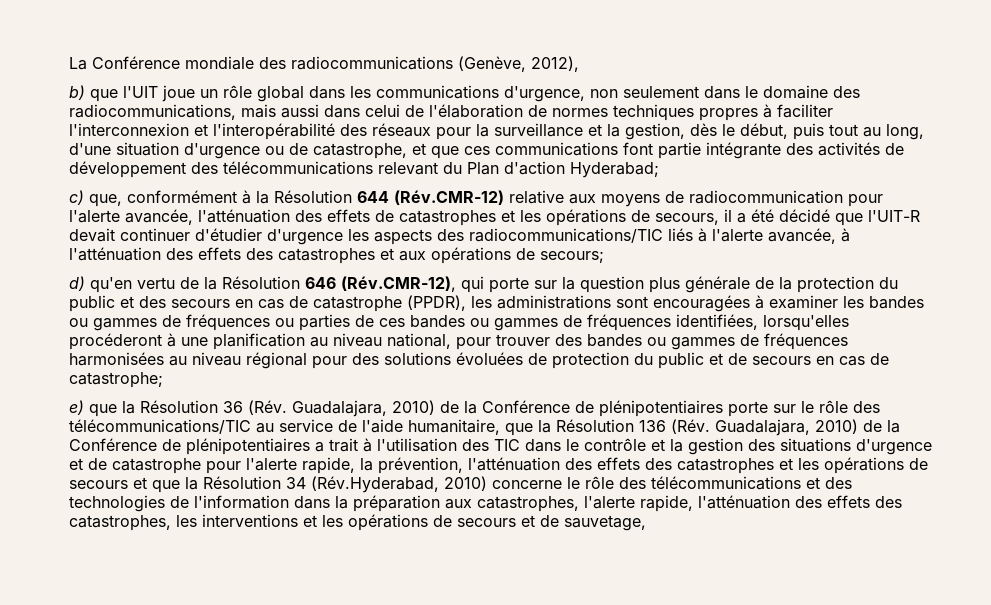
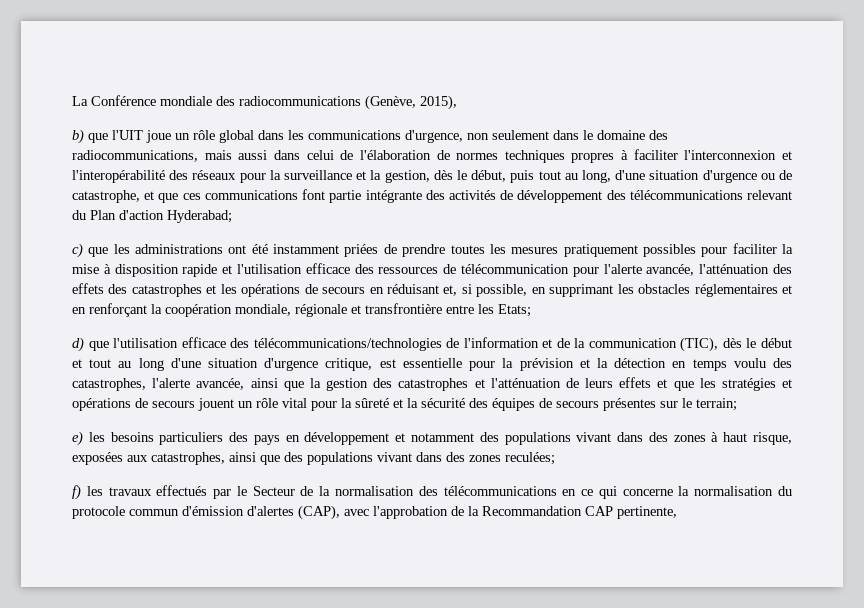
[531,56,579,72] 2012), -> [420,95,457,110] 2015),
[89,190,843,207] que, conformément à la Résolution 644 (Rév.CMR-12) relative aux moyens de radiocommunication -> [88,243,794,257] [72,263,569,277] que les administrations ont été instamment priées de prendre toutes les mesures pratiquement possibles pour faciliter la mise à disposition rapide et l'utilisation efficace des ressources de télécommunication
[375,209,920,226] [69,228,850,245] [69,247,604,264] [69,276,898,293] [69,295,924,312] [69,314,849,331] [69,333,848,350] [69,352,889,369] [69,372,163,388] [69,400,880,417] [69,419,900,436] [69,438,932,455] [69,457,640,474] de catastrophes et les opérations de secours, il a été décidé que l'UIT-R devait continuer d'étudier d'urgence les aspects des radiocommunications/TIC liés à l'alerte avancée, à l'atténuation des effets des catastrophes et aux opérations de secours; // d) qu'en vertu de la Résolution 646 (Rév.CMR-12), qui porte sur la question plus générale de la protection du public et des secours en cas de catastrophe (PPDR), les administrations sont encouragées à examiner les bandes ou gammes de fréquences ou parties de ces bandes ou gammes de fréquences identifiées, lorsqu'elles procéderont à une planification au niveau national, pour trouver des bandes ou gammes de fréquences harmonisées au niveau régional pour des solutions évoluées de protection du public et de secours en cas de catastrophe; // e) que la Résolution 36 (Rév. Guadalajara, 2010) de la Conférence de plénipotentiaires porte sur le rôle des télécommunications/TIC au service de l'aide humanitaire, que la Résolution 136 (Rév. Guadalajara, 2010) de la Conférence de plénipotentiaires a trait à l'utilisation des TIC dans le contrôle et la gestion des situations d'urgence et de catastrophe pour l'alerte rapide, la prévention, l'atténuation des effets -> (104, 288) none
[133,476,852,493] [69,495,902,512] [69,514,646,531] et que la Résolution 34 (Rév.Hyderabad, 2010) concerne le rôle des télécommunications et des technologies de l'information dans la préparation aux catastrophes, l'alerte rapide, l'atténuation des effets des catastrophes, les interventions et les opérations de secours et de sauvetage, -> [369,284,793,297] [72,303,531,317] [72,337,792,352] [72,358,793,371] [72,377,792,391] [72,398,737,411] [72,431,793,446] [72,452,555,465] [72,485,793,500] [72,505,677,520] en réduisant et, si possible, en supprimant les obstacles réglementaires et en renforçant la coopération mondiale, régionale et transfrontière entre les Etats; // d) que l'utilisation efficace des télécommunications/technologies de l'information et de la communication (TIC), dès le début et tout au long d'une situation d'urgence critique, est essentielle pour la prévision et la détection en temps voulu des catastrophes, l'alerte avancée, ainsi que la gestion des catastrophes et l'atténuation de leurs effets et que les stratégies et opérations de secours jouent un rôle vital pour la sûreté et la sécurité des équipes de secours présentes sur le terrain; // e) les besoins particuliers des pays en développement et notamment des populations vivant dans des zones à haut risque, exposées aux catastrophes, ainsi que des populations vivant dans des zones reculées; // f) les travaux effectués par le Secteur de la normalisation des télécommunications en ce qui concerne la normalisation du protocole commun d'émission d'alertes (CAP), avec l'approbation de la Recommandation CAP pertinente,

